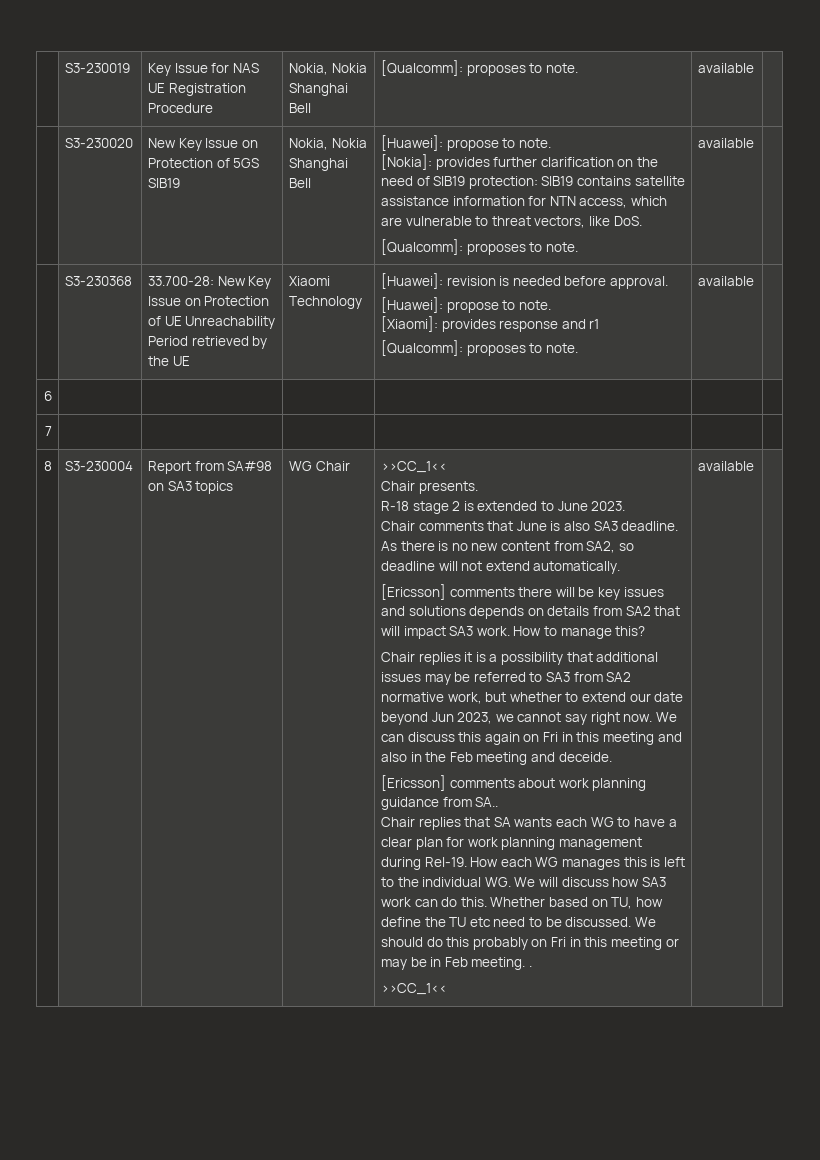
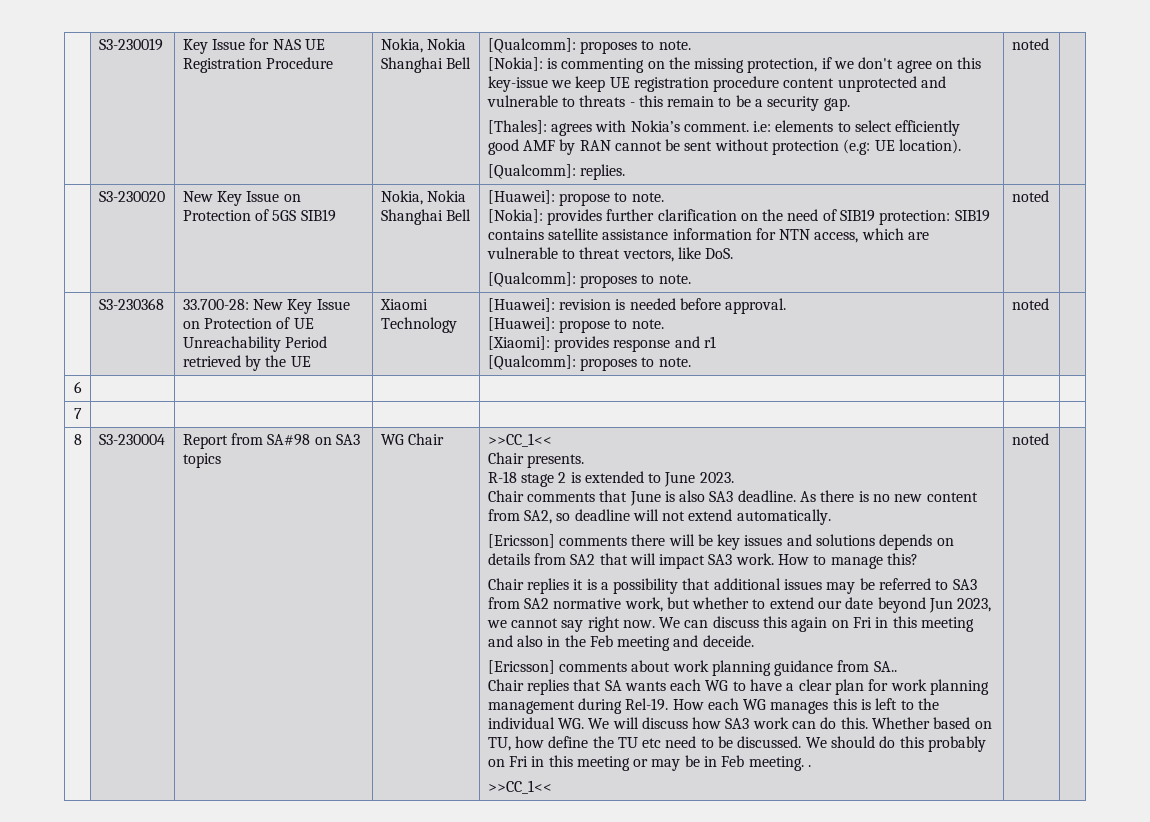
[697,63,754,73] | available -> [487,57,982,73] [487,76,947,92] [486,95,850,111] [487,120,961,136] [487,139,962,155] [487,164,625,180] [1011,38,1049,50] // [Nokia]: is commenting on the missing protection, if we don't agree on this key-issue we keep UE registration procedure content unprotected and vulnerable to threats - this remain to be a security gap. // [Thales]: agrees with Nokia’s comment. i.e: elements to select efficiently good AMF by RAN cannot be sent without protection (e.g: UE location). // [Qualcomm]: replies. | noted
[697,138,754,148] available -> [1011,190,1049,202] noted
[697,276,754,286] available -> [1011,298,1049,310] noted
[697,461,754,471] available -> [1011,433,1049,445] noted

